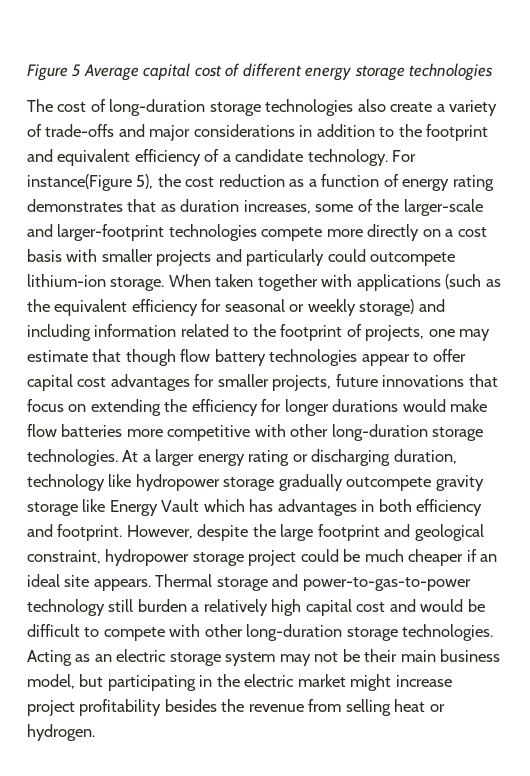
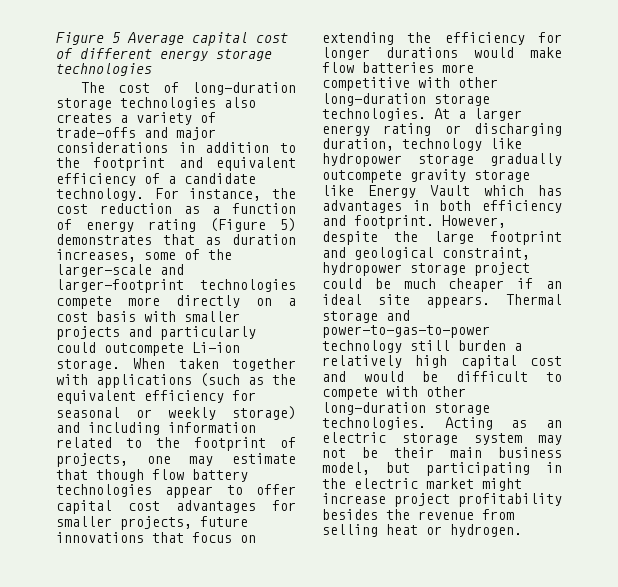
[390,102,433,112] create -> [56,113,112,123] creates
[27,174,154,191] instance(Figure 5), -> [189,188,262,201] instance,
(494, 183) none -> [210,218,296,232] (Figure 5)
[27,274,106,287] lithium-ion -> [192,342,240,353] Li-ion

